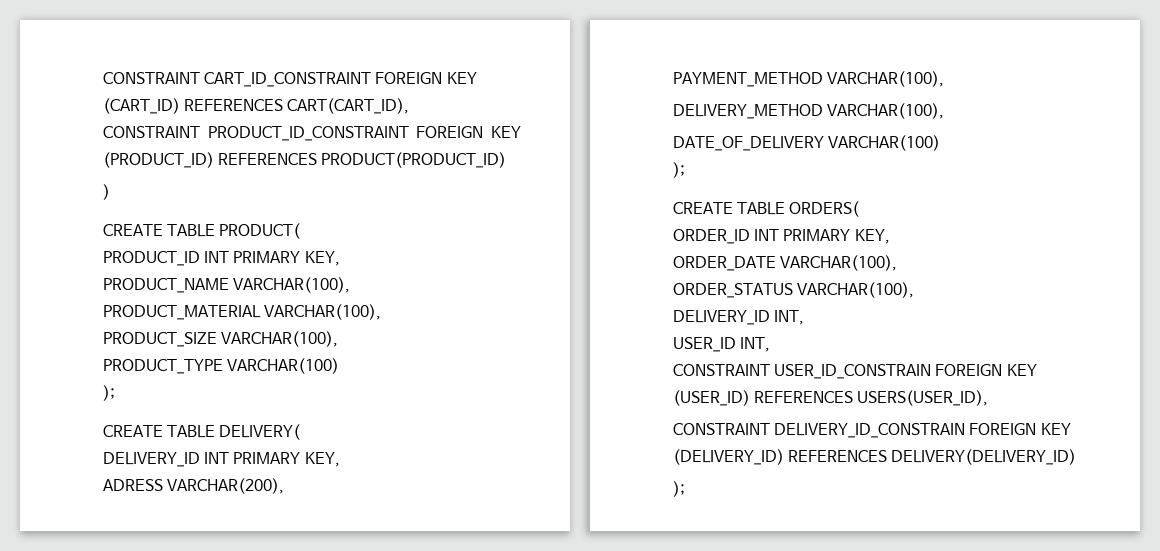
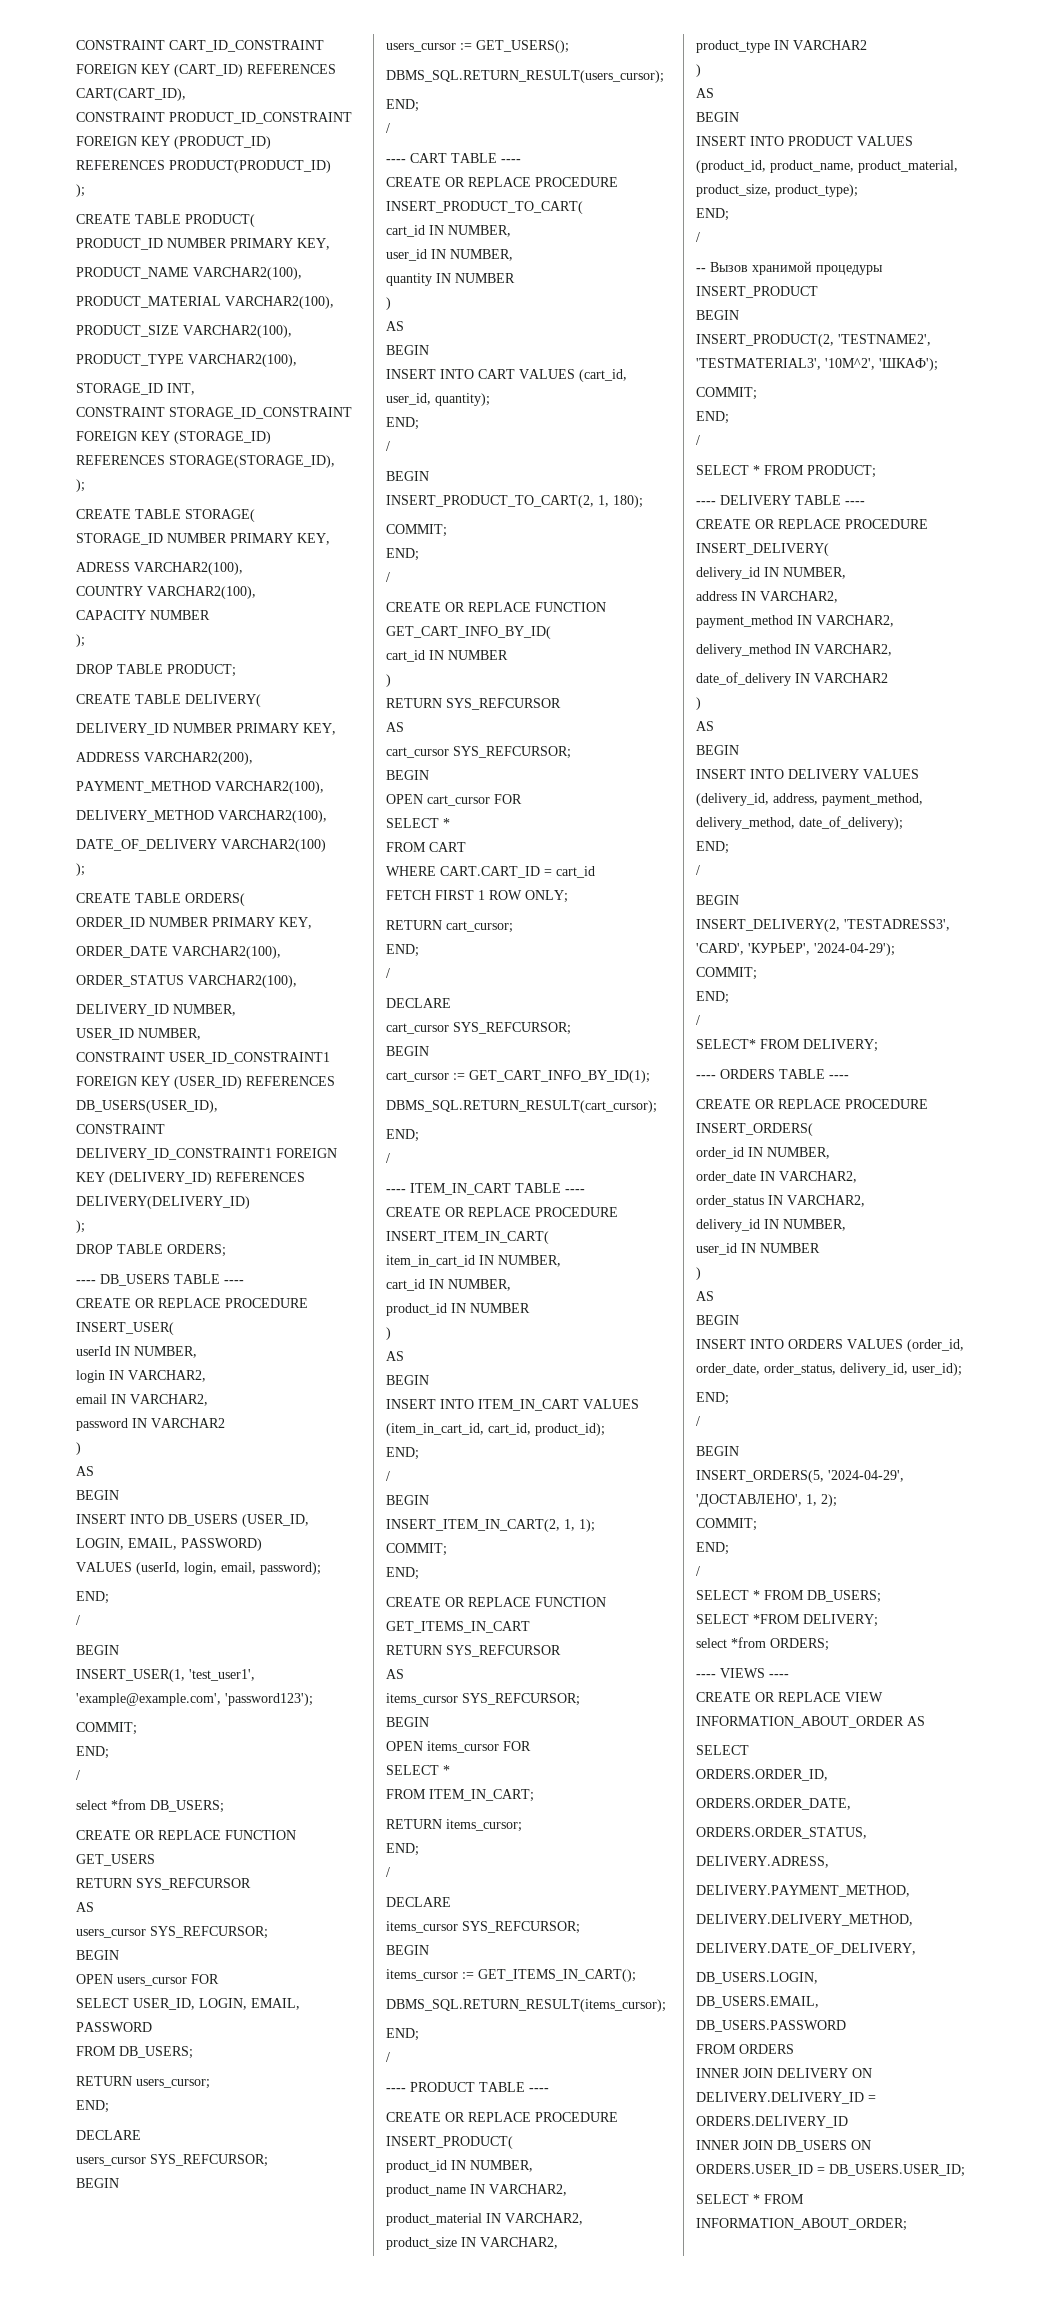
[103,184,110,200] ) -> [76,184,85,197] );
[204,251,230,263] INT -> [167,238,227,248] NUMBER
[233,277,351,293] VARCHAR(100), -> [193,267,302,280] VARCHAR2(100),
[264,304,382,320] VARCHAR(100), -> [225,296,334,309] VARCHAR2(100),
[221,331,339,347] VARCHAR(100), -> [183,325,292,338] VARCHAR2(100),
[227,358,340,374] [103,385,115,401] VARCHAR(100) // ); -> [188,354,297,367] [76,383,195,395] [76,407,352,419] [76,431,271,444] [76,455,335,468] [76,479,85,492] [76,509,255,522] [76,533,330,545] [76,562,243,575] [76,586,256,599] [76,610,210,620] [76,634,85,647] [76,664,236,677] VARCHAR2(100), // STORAGE_ID INT, // CONSTRAINT STORAGE_ID_CONSTRAINT FOREIGN KEY (STORAGE_ID) REFERENCES STORAGE(STORAGE_ID), // ); // CREATE TABLE STORAGE( // STORAGE_ID NUMBER PRIMARY KEY, // ADRESS VARCHAR2(100), // COUNTRY VARCHAR2(100), // CAPACITY NUMBER // ); // DROP TABLE PRODUCT;
[204,452,340,467] [103,478,285,494] INT PRIMARY KEY, // ADRESS VARCHAR(200), -> [173,723,336,735] [76,752,253,765] NUMBER PRIMARY KEY, // ADDRESS VARCHAR2(200),
[827,71,945,87] VARCHAR(100), -> [215,781,324,794] VARCHAR2(100),
[827,103,945,119] VARCHAR(100), -> [218,810,327,823] VARCHAR2(100),
[828,135,941,151] VARCHAR(100) -> [221,839,326,852] VARCHAR2(100)
[754,229,780,241] INT -> [149,917,209,927] NUMBER
[780,255,898,271] VARCHAR(100), -> [172,946,281,959] VARCHAR2(100),
[797,282,915,298] [673,310,805,325] VARCHAR(100), // DELIVERY_ID INT, -> [188,975,297,988] [76,1004,236,1016] VARCHAR2(100), // DELIVERY_ID NUMBER,
[740,337,771,352] [673,364,932,379] INT, // CONSTRAINT USER_ID_CONSTRAIN -> [138,1028,201,1040] [76,1052,330,1064] NUMBER, // CONSTRAINT USER_ID_CONSTRAINT1
[857,390,989,406] [673,423,966,438] USERS(USER_ID), // CONSTRAINT DELIVERY_ID_CONSTRAIN -> [76,1100,218,1113] [76,1124,165,1134] [76,1148,272,1160] DB_USERS(USER_ID), // CONSTRAINT DELIVERY_ID_CONSTRAINT1
(685, 489) none -> [76,1244,226,1257] [76,1274,244,1286] [76,1298,308,1308] [76,1322,174,1335] [76,1346,197,1358] [76,1370,206,1383] [76,1394,208,1406] [76,1418,225,1431] [76,1442,81,1455] [76,1466,94,1476] [76,1490,119,1500] [76,1514,309,1527] [76,1538,262,1551] [76,1562,321,1575] [76,1591,109,1604] [76,1615,80,1625] [76,1645,119,1655] [76,1669,255,1682] [76,1693,313,1706] [76,1722,137,1735] [76,1746,109,1759] [76,1770,80,1780] [76,1799,224,1813] [76,1830,296,1840] [76,1854,155,1866] [76,1878,251,1890] [76,1902,94,1912] [76,1926,268,1939] [76,1950,119,1960] [76,1974,219,1986] [76,1998,300,2010] [76,2022,152,2032] [76,2046,193,2059] [76,2076,210,2089] [76,2100,109,2113] [76,2130,141,2140] [76,2154,268,2167] [76,2178,119,2188] [386,40,569,53] [386,70,664,83] [386,99,419,112] [386,123,390,133] [386,153,521,163] [386,177,618,187] [386,201,583,214] [386,225,511,237] [386,249,513,261] [386,273,515,286] [386,297,391,310] [386,321,404,331] [386,345,429,355] [386,369,627,382] [386,393,490,406] [386,417,419,430] [386,441,390,451] [386,471,429,481] [386,495,643,508] [386,524,447,537] [386,548,419,561] [386,572,390,582] [386,602,606,612] [386,626,551,639] [386,650,508,662] [386,674,391,687] [386,698,561,710] [386,722,404,732] [386,746,571,759] [386,770,429,780] [386,794,522,806] [386,818,450,828] [386,842,466,852] [386,866,595,878] [386,890,568,903] [386,920,513,933] [386,944,419,957] [386,968,390,978] [386,998,451,1008] [386,1022,571,1035] [386,1046,429,1056] [386,1070,650,1083] [386,1100,657,1113] [386,1129,419,1142] [386,1153,390,1163] [386,1183,585,1195] [386,1207,618,1217] [386,1231,549,1244] [386,1255,561,1267] [386,1279,511,1291] [386,1303,530,1316] [386,1327,391,1340] [386,1351,404,1361] [386,1375,429,1385] [386,1399,639,1411] [386,1423,605,1436] [386,1447,419,1460] [386,1471,390,1481] [386,1495,429,1505] [386,1519,595,1532] [386,1543,447,1556] [386,1567,419,1580] [386,1597,606,1607] [386,1621,530,1633] [386,1645,561,1657] [386,1669,404,1679] [386,1693,580,1706] [386,1717,429,1727] [386,1741,531,1753] [386,1765,450,1775] [386,1789,534,1802] [386,1819,522,1832] [386,1843,419,1856] [386,1867,390,1877] [386,1897,451,1907] [386,1921,580,1934] [386,1945,429,1955] [386,1969,636,1982] [386,1999,666,2012] [386,2028,419,2041] [386,2052,390,2062] [386,2082,549,2092] [386,2112,618,2122] [386,2136,513,2149] [386,2160,533,2173] [386,2184,567,2197] [386,2213,583,2226] [386,2237,558,2250] [696,40,867,53] [696,64,701,77] [696,88,714,98] [696,112,739,122] [696,136,913,146] [696,160,958,173] [696,184,858,197] [696,208,729,221] [696,232,700,242] [696,261,883,275] [696,286,818,298] [696,310,739,320] [696,334,931,347] [696,358,938,371] [696,387,757,400] [696,411,729,424] [696,435,700,445] [696,465,876,478] [696,495,865,505] [696,519,928,529] [696,543,829,556] [696,567,846,580] [696,591,838,603] [696,615,894,628] [696,644,892,657] [696,672,888,686] [696,697,701,710] [696,721,714,731] [696,745,739,755] [696,769,919,779] [696,793,923,806] [696,816,903,830] [696,841,729,854] [696,865,700,875] [696,895,739,905] [696,919,950,932] [696,943,895,956] [696,967,757,980] [696,991,729,1004] [696,1015,700,1025] [696,1039,878,1052] [696,1069,849,1079] [696,1099,928,1109] [696,1123,813,1136] [696,1147,830,1159] [696,1171,857,1183] [696,1195,865,1207] [696,1219,846,1232] [696,1243,820,1255] [696,1267,701,1280] [696,1291,714,1301] [696,1315,739,1325] [696,1339,964,1352] [696,1363,962,1376] [696,1392,729,1405] [696,1416,700,1426] [696,1446,739,1456] [696,1470,904,1483] [696,1494,837,1507] [696,1518,757,1531] [696,1542,729,1555] [696,1566,700,1576] [696,1590,881,1603] [696,1614,878,1627] [696,1637,829,1651] [696,1668,789,1678] [696,1692,883,1702] [696,1716,925,1728] [696,1745,749,1755] [696,1769,828,1781] [696,1798,851,1810] [696,1827,867,1839] [696,1856,829,1868] [696,1885,910,1897] [696,1914,913,1926] [696,1943,916,1955] [696,1972,818,1984] [696,1996,819,2008] [696,2020,846,2032] [696,2044,794,2054] [696,2068,872,2078] [696,2092,876,2104] [696,2116,848,2128] [696,2140,871,2152] [696,2164,965,2177] [696,2194,804,2204] [696,2218,907,2231] // DROP TABLE ORDERS; // ---- DB_USERS TABLE ---- // CREATE OR REPLACE PROCEDURE INSERT_USER( // userId IN NUMBER, // login IN VARCHAR2, // email IN VARCHAR2, // password IN VARCHAR2 // ) // AS // BEGIN // INSERT INTO DB_USERS (USER_ID, LOGIN, EMAIL, PASSWORD) // VALUES (userId, login, email, password); // END; // / // BEGIN // INSERT_USER(1, 'test_user1', 'example@example.com', 'password123'); // COMMIT; // END; // / // select *from DB_USERS; // CREATE OR REPLACE FUNCTION GET_USERS // RETURN SYS_REFCURSOR // AS // users_cursor SYS_REFCURSOR; // BEGIN // OPEN users_cursor FOR // SELECT USER_ID, LOGIN, EMAIL, PASSWORD // FROM DB_USERS; // RETURN users_cursor; // END; // DECLARE // users_cursor SYS_REFCURSOR; // BEGIN // users_cursor := GET_USERS(); // DBMS_SQL.RETURN_RESULT(users_cursor); // END; // / // ---- CART TABLE ---- // CREATE OR REPLACE PROCEDURE INSERT_PRODUCT_TO_CART( // cart_id IN NUMBER, // user_id IN NUMBER, // quantity IN NUMBER // ) // AS // BEGIN // INSERT INTO CART VALUES (cart_id, user_id, quantity); // END; // / // BEGIN // INSERT_PRODUCT_TO_CART(2, 1, 180); // COMMIT; // END; // / // CREATE OR REPLACE FUNCTION GET_CART_INFO_BY_ID( // cart_id IN NUMBER // ) // RETURN SYS_REFCURSOR // AS // cart_cursor SYS_REFCURSOR; // BEGIN // OPEN cart_cursor FOR // SELECT * // FROM CART // WHERE CART.CART_ID = cart_id // FETCH FIRST 1 ROW ONLY; // RETURN cart_cursor; // END; // / // DECLARE // cart_cursor SYS_REFCURSOR; // BEGIN // cart_cursor := GET_CART_INFO_BY_ID(1); // DBMS_SQL.RETURN_RESULT(cart_cursor); // END; // / // ---- ITEM_IN_CART TABLE ---- // CREATE OR REPLACE PROCEDURE INSERT_ITEM_IN_CART( // item_in_cart_id IN NUMBER, // cart_id IN NUMBER, // product_id IN NUMBER // ) // AS // BEGIN // INSERT INTO ITEM_IN_CART VALUES (item_in_cart_id, cart_id, product_id); // END; // / // BEGIN // INSERT_ITEM_IN_CART(2, 1, 1); // COMMIT; // END; // CREATE OR REPLACE FUNCTION GET_ITEMS_IN_CART // RETURN SYS_REFCURSOR // AS // items_cursor SYS_REFCURSOR; // BEGIN // OPEN items_cursor FOR // SELECT * // FROM ITEM_IN_CART; // RETURN items_cursor; // END; // / // DECLARE // items_cursor SYS_REFCURSOR; // BEGIN // items_cursor := GET_ITEMS_IN_CART(); // DBMS_SQL.RETURN_RESULT(items_cursor); // END; // / // ---- PRODUCT TABLE ---- // CREATE OR REPLACE PROCEDURE INSERT_PRODUCT( // product_id IN NUMBER, // product_name IN VARCHAR2, // product_material IN VARCHAR2, // product_size IN VARCHAR2, // product_type IN VARCHAR2 // ) // AS // BEGIN // INSERT INTO PRODUCT VALUES (product_id, product_name, product_material, product_size, product_type); // END; // / // -- Вызов хранимой процедуры INSERT_PRODUCT // BEGIN // INSERT_PRODUCT(2, 'TESTNAME2', 'TESTMATERIAL3', '10M^2', 'ШКАФ'); // COMMIT; // END; // / // SELECT * FROM PRODUCT; // ---- DELIVERY TABLE ---- // CREATE OR REPLACE PROCEDURE INSERT_DELIVERY( // delivery_id IN NUMBER, // address IN VARCHAR2, // payment_method IN VARCHAR2, // delivery_method IN VARCHAR2, // date_of_delivery IN VARCHAR2 // ) // AS // BEGIN // INSERT INTO DELIVERY VALUES (delivery_id, address, payment_method, delivery_method, date_of_delivery); // END; // / // BEGIN // INSERT_DELIVERY(2, 'TESTADRESS3', 'CARD', 'КУРЬЕР', '2024-04-29'); // COMMIT; // END; // / // SELECT* FROM DELIVERY; // ---- ORDERS TABLE ---- // CREATE OR REPLACE PROCEDURE INSERT_ORDERS( // order_id IN NUMBER, // order_date IN VARCHAR2, // order_status IN VARCHAR2, // delivery_id IN NUMBER, // user_id IN NUMBER // ) // AS // BEGIN // INSERT INTO ORDERS VALUES (order_id, order_date, order_status, delivery_id, user_id); // END; // / // BEGIN // INSERT_ORDERS(5, '2024-04-29', 'ДОСТАВЛЕНО', 1, 2); // COMMIT; // END; // / // SELECT * FROM DB_USERS; // SELECT *FROM DELIVERY; // select *from ORDERS; // ---- VIEWS ---- // CREATE OR REPLACE VIEW INFORMATION_ABOUT_ORDER AS // SELECT // ORDERS.ORDER_ID, // ORDERS.ORDER_DATE, // ORDERS.ORDER_STATUS, // DELIVERY.ADRESS, // DELIVERY.PAYMENT_METHOD, // DELIVERY.DELIVERY_METHOD, // DELIVERY.DATE_OF_DELIVERY, // DB_USERS.LOGIN, // DB_USERS.EMAIL, // DB_USERS.PASSWORD // FROM ORDERS // INNER JOIN DELIVERY ON DELIVERY.DELIVERY_ID = ORDERS.DELIVERY_ID // INNER JOIN DB_USERS ON ORDERS.USER_ID = DB_USERS.USER_ID; // SELECT * FROM INFORMATION_ABOUT_ORDER;

